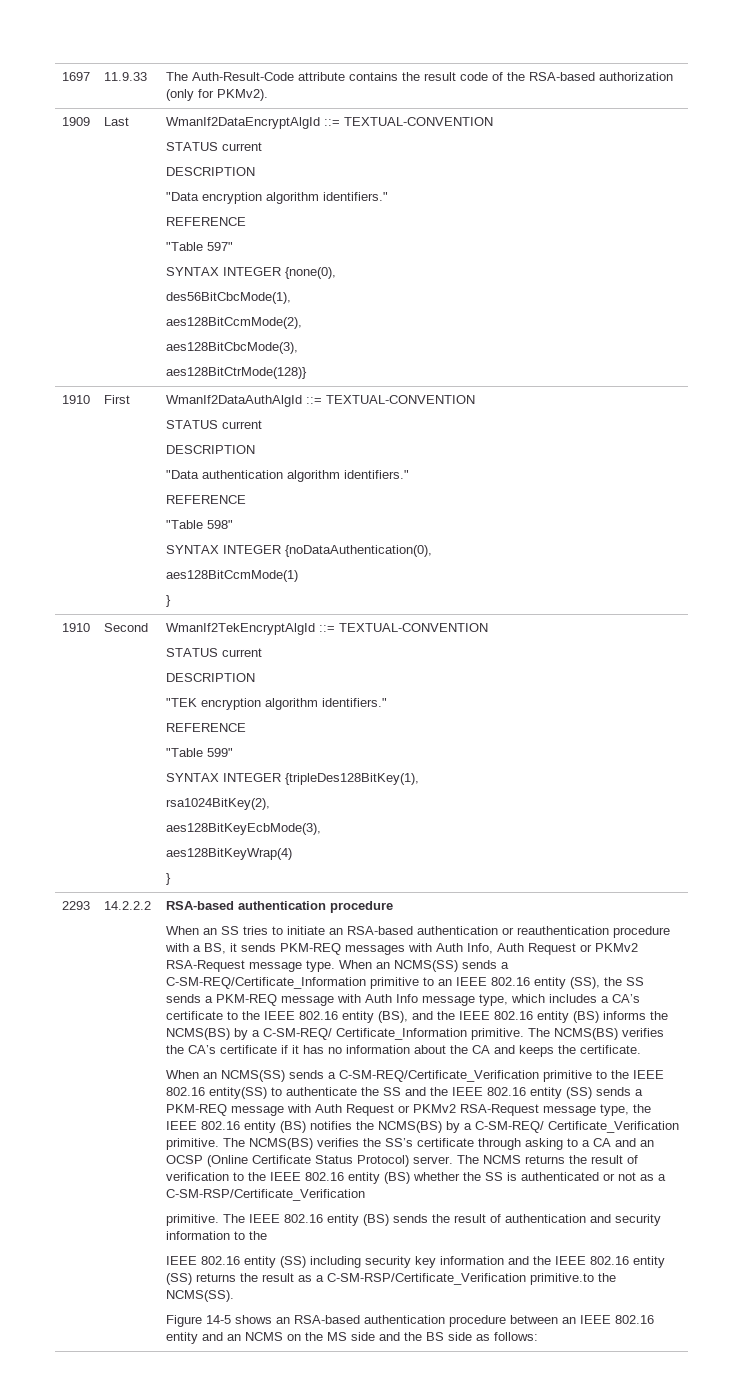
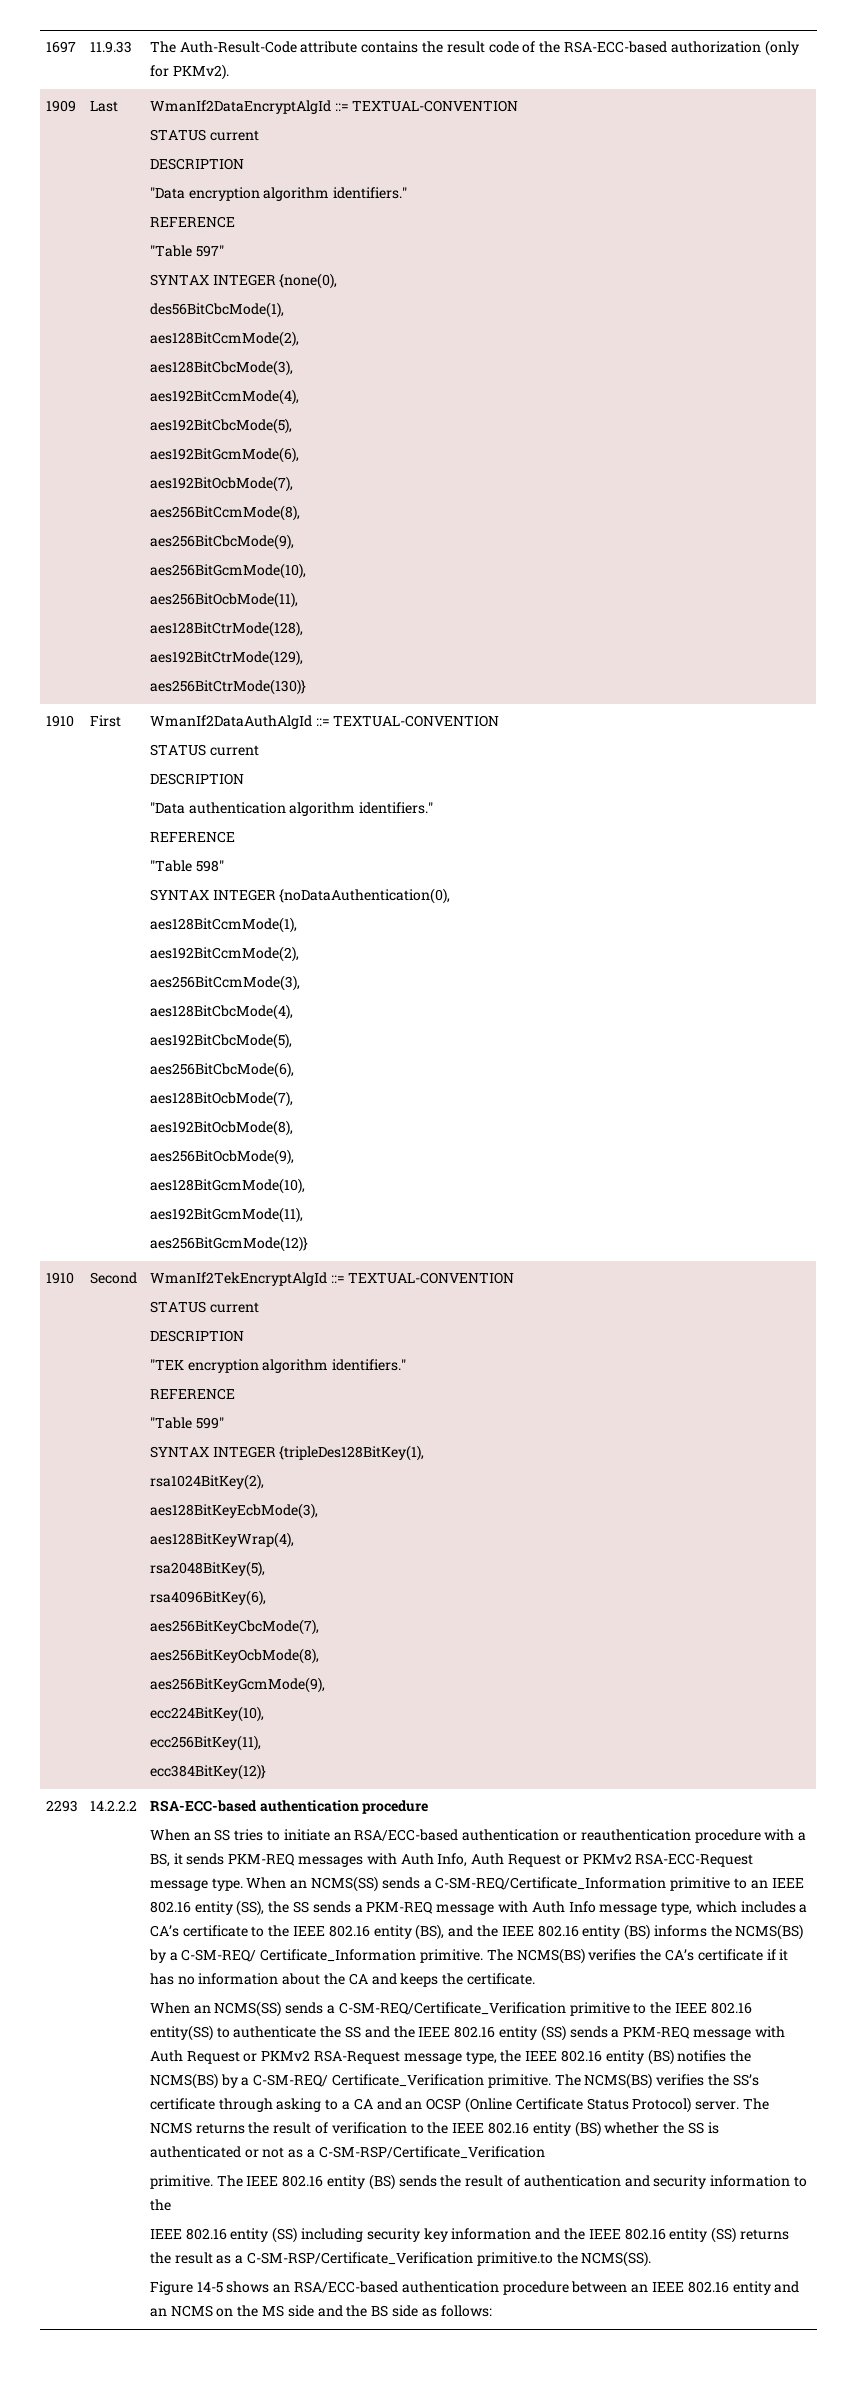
[528,72,595,81] RSA-based -> [563,41,667,53] RSA-ECC-based
[165,367,307,379] aes128BitCtrMode(128)} -> [149,389,299,405] [149,418,292,434] [149,447,299,463] [149,476,293,492] [149,505,300,521] [149,534,294,550] [149,563,306,579] [149,592,298,608] [149,621,303,637] [149,650,303,666] [149,679,306,695] aes192BitCcmMode(4), // aes192BitCbcMode(5), // aes192BitGcmMode(6), // aes192BitOcbMode(7), // aes256BitCcmMode(8), // aes256BitCbcMode(9), // aes256BitGcmMode(10), // aes256BitOcbMode(11), // aes128BitCtrMode(128), // aes192BitCtrMode(129), // aes256BitCtrMode(130)}
[165,570,298,582] [165,595,171,607] aes128BitCcmMode(1) // } -> [149,917,297,933] [149,946,299,962] [149,975,300,991] [149,1004,293,1020] [149,1033,292,1049] [149,1062,294,1078] [149,1091,293,1107] [149,1120,293,1136] [149,1149,294,1165] [149,1178,305,1194] [149,1207,303,1223] [149,1236,308,1252] aes128BitCcmMode(1), // aes192BitCcmMode(2), // aes256BitCcmMode(3), // aes128BitCbcMode(4), // aes192BitCbcMode(5), // aes256BitCbcMode(6), // aes128BitOcbMode(7), // aes192BitOcbMode(8), // aes256BitOcbMode(9), // aes128BitGcmMode(10), // aes192BitGcmMode(11), // aes256BitGcmMode(12)}
[165,848,292,860] [165,873,171,885] aes128BitKeyWrap(4) // } -> [149,1532,294,1548] [149,1561,265,1577] [149,1590,266,1606] [149,1619,319,1635] [149,1648,319,1664] [149,1677,325,1693] [149,1706,264,1722] [149,1735,261,1751] [149,1764,266,1780] aes128BitKeyWrap(4), // rsa2048BitKey(5), // rsa4096BitKey(6), // aes256BitKeyCbcMode(7), // aes256BitKeyOcbMode(8), // aes256BitKeyGcmMode(9), // ecc224BitKey(10), // ecc256BitKey(11), // ecc384BitKey(12)}
[165,901,234,910] RSA-based -> [149,1800,257,1812] RSA-ECC-based
[346,926,413,935] RSA-based -> [354,1829,459,1841] RSA/ECC-based
[165,960,245,972] RSA-Request -> [635,1853,754,1867] RSA-ECC-Request
[293,1315,360,1324] RSA-based -> [294,2281,399,2293] RSA/ECC-based

